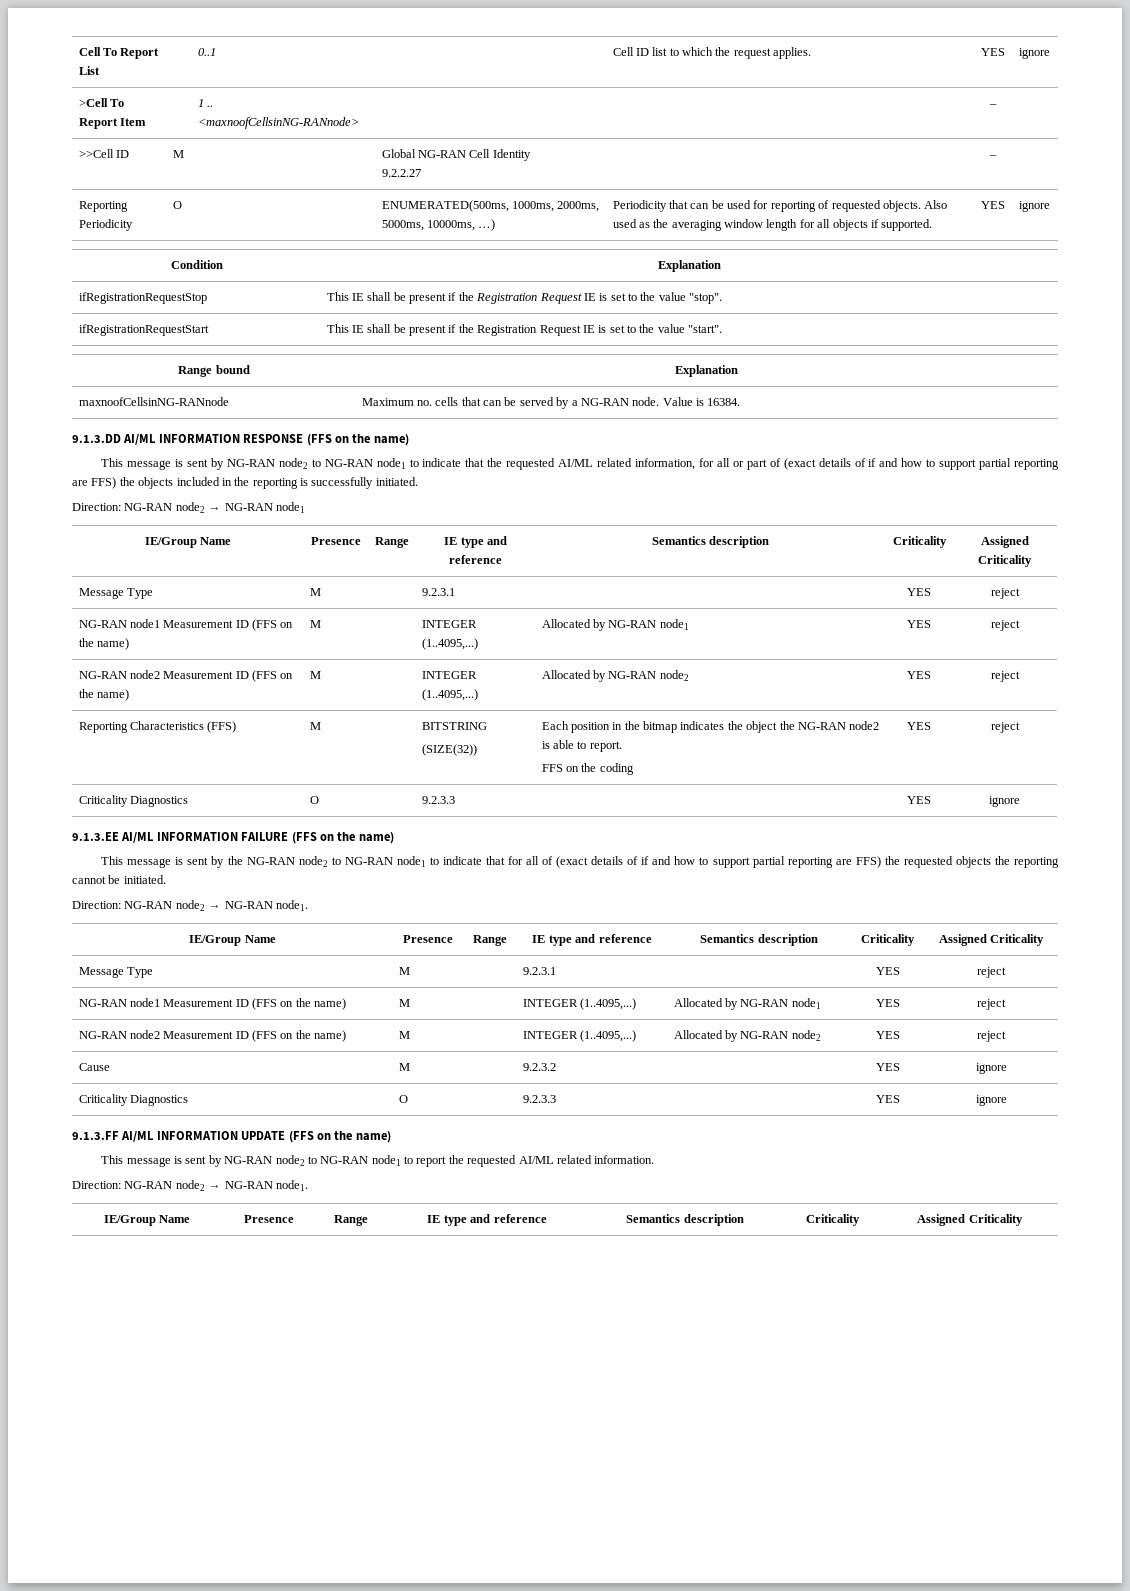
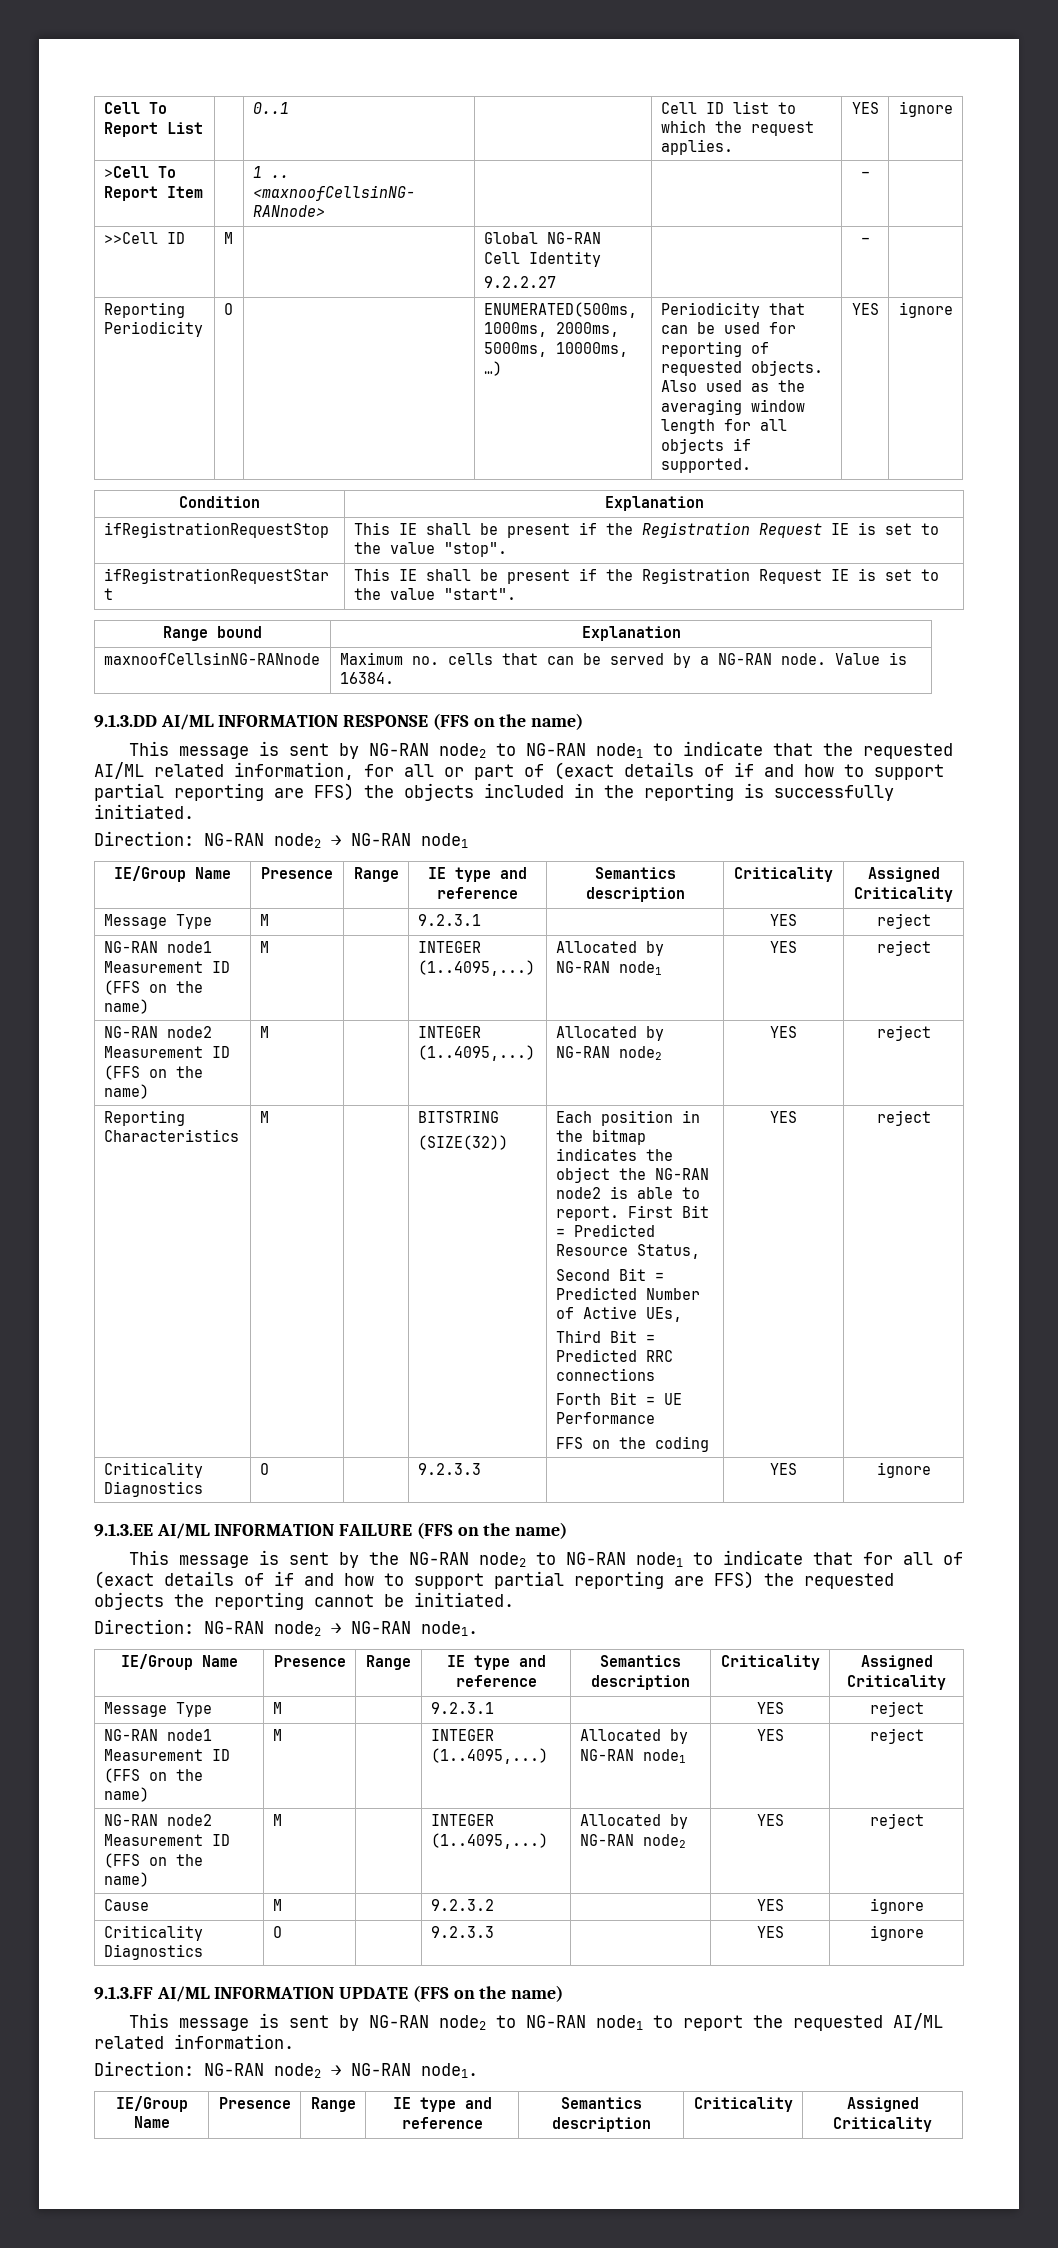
[207,721,237,733] (FFS) -> (239, 1135) none
(622, 746) none -> [627,1205,709,1218] [555,1224,655,1237] [555,1244,700,1259] [555,1268,664,1281] [555,1287,700,1300] [555,1306,682,1322] [555,1330,655,1343] [555,1349,673,1362] [555,1368,655,1381] [555,1392,682,1405] [555,1412,655,1424] First Bit = Predicted Resource Status, // Second Bit = Predicted Number of Active UEs, // Third Bit = Predicted RRC connections // Forth Bit = UE Performance

